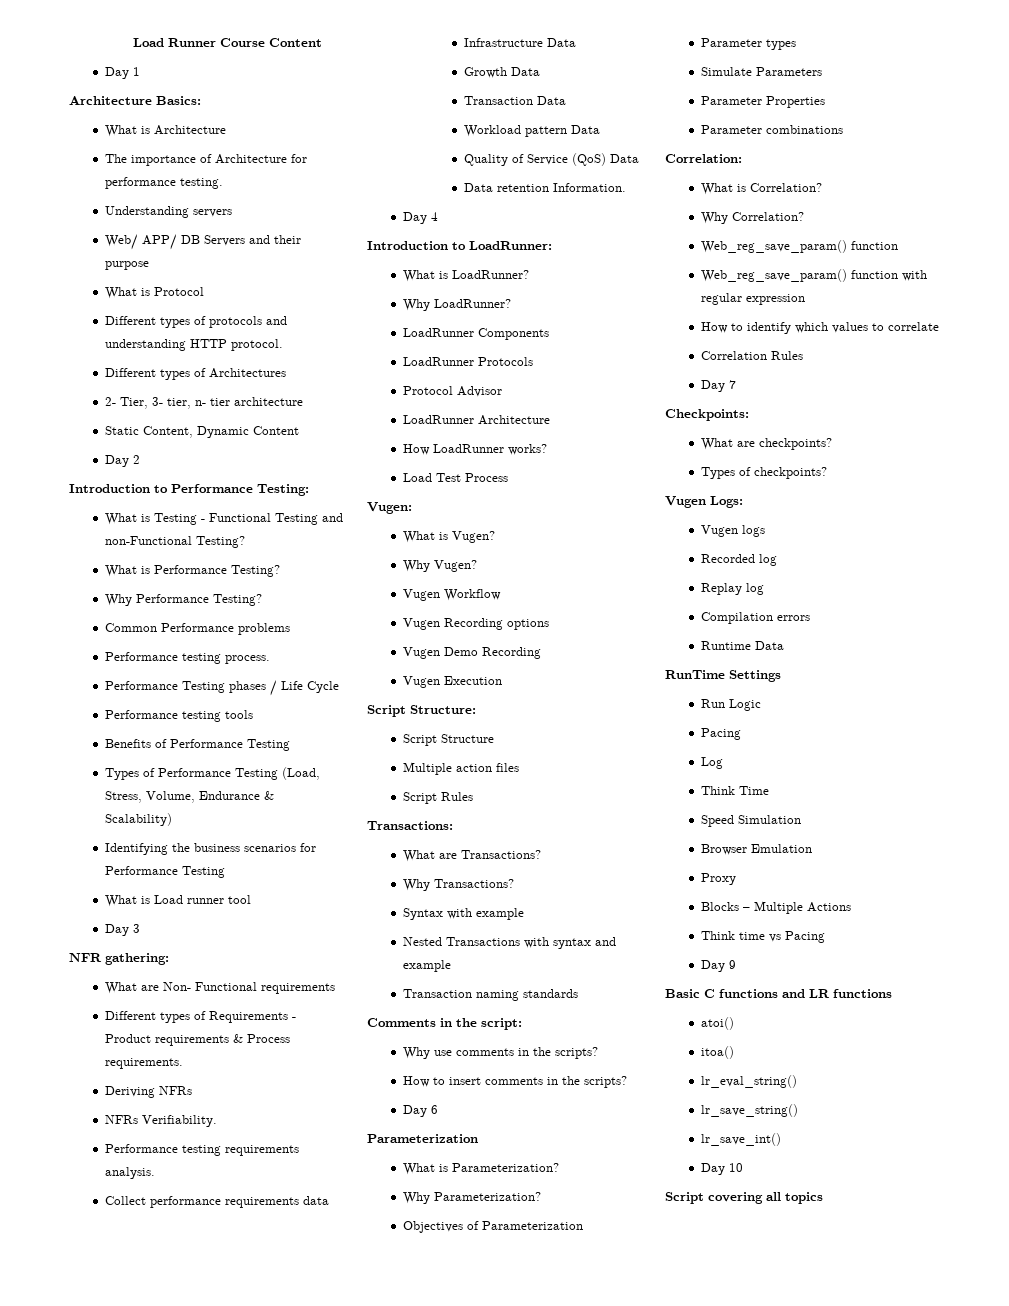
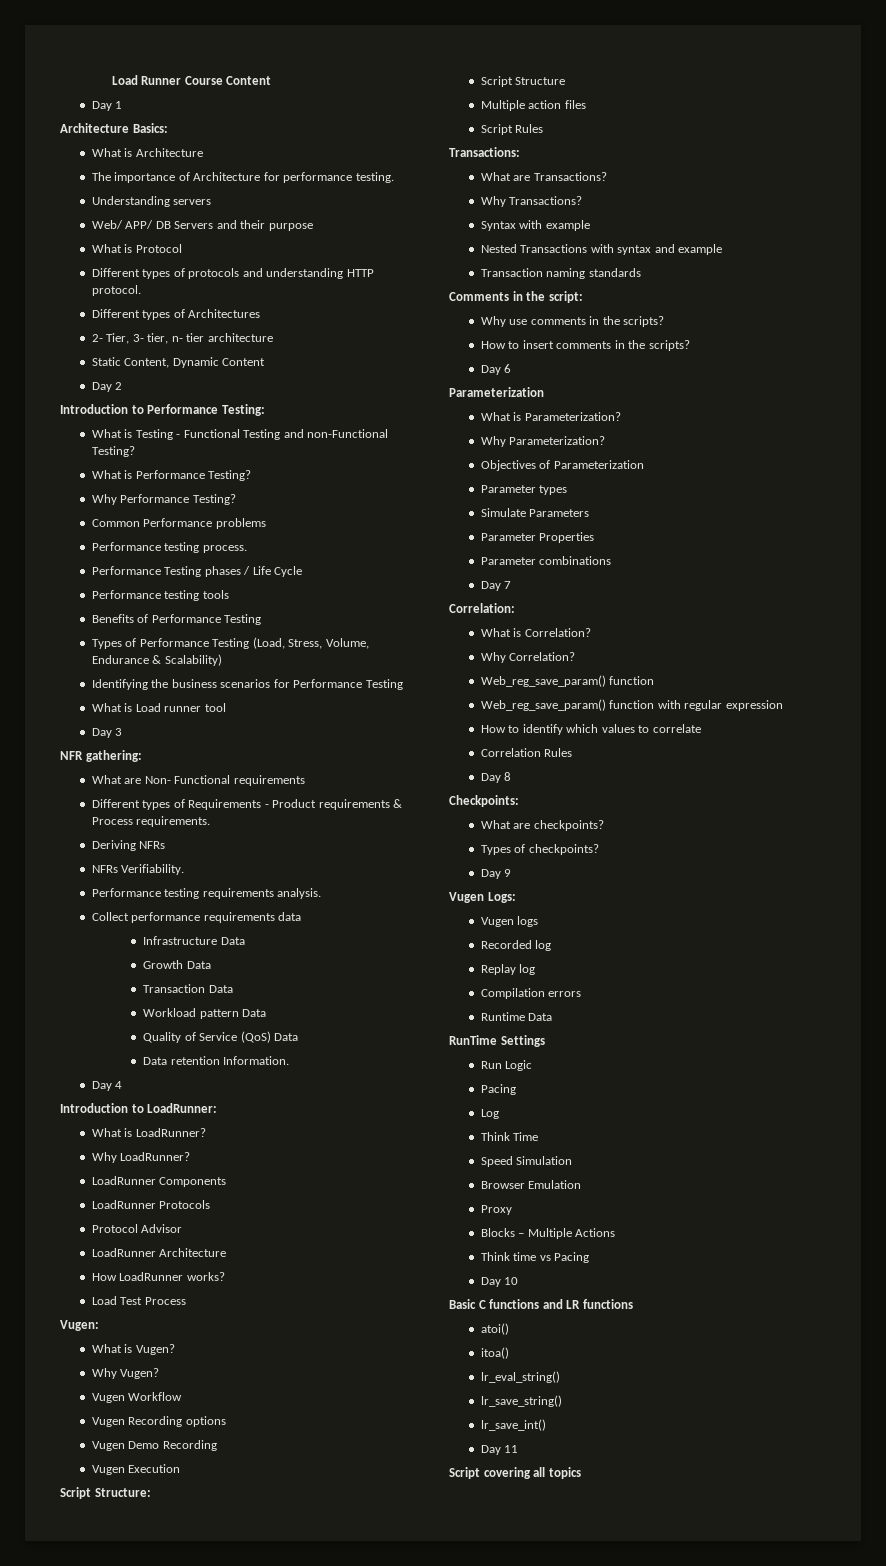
(843, 129) none -> [480,581,512,591] // Day 7
[728,380,736,389] 7 -> [504,772,512,781] 8
(827, 473) none -> [480,869,512,879] // Day 9
[728,960,736,969] 9 -> [504,1277,519,1285] 10
[728,1163,743,1172] 10 -> [504,1445,519,1453] 11

